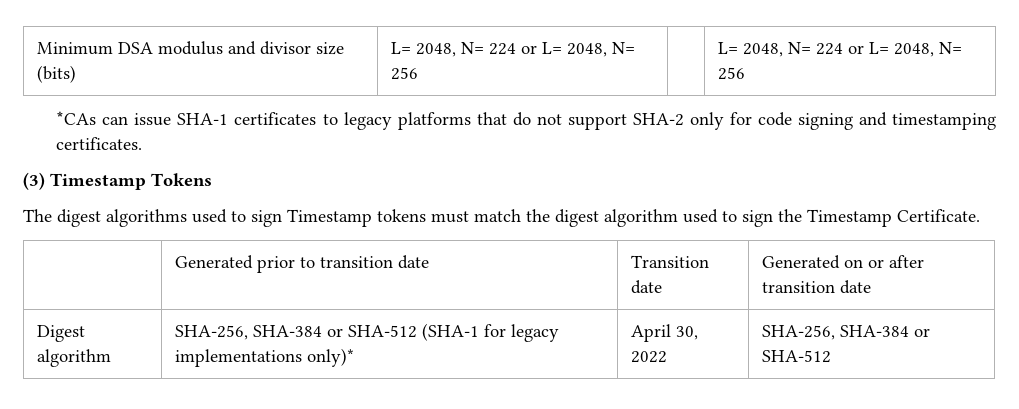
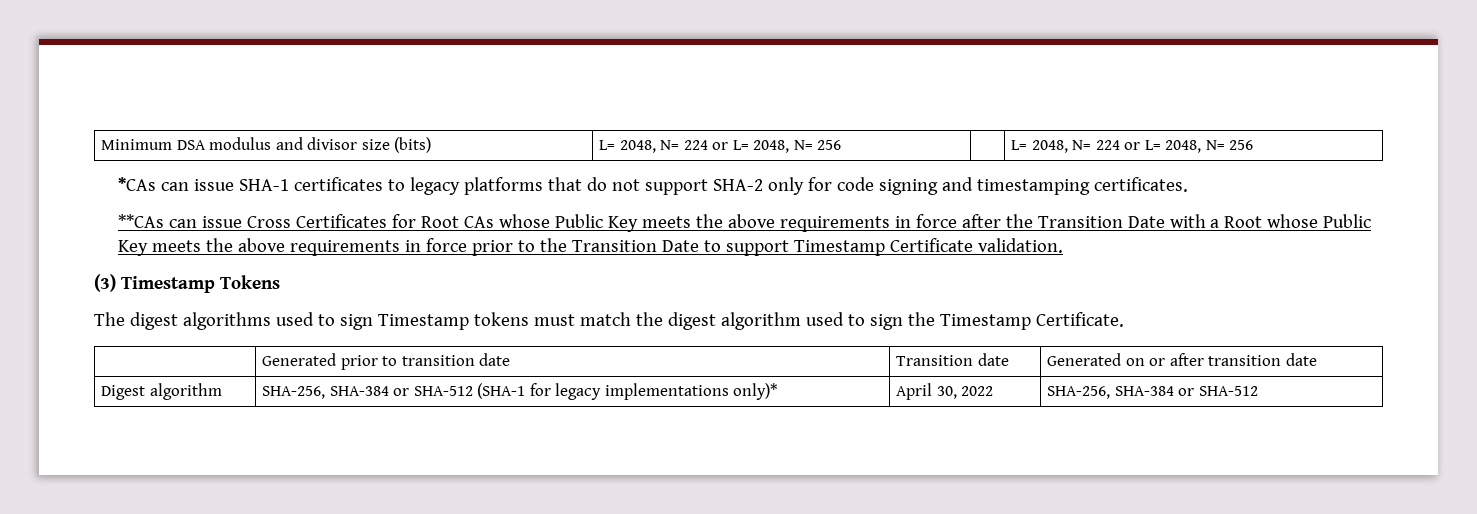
(143, 143) none -> [117,214,1372,232] [117,238,1063,256] // **CAs can issue Cross Certificates for Root CAs whose Public Key meets the above requirements in force after the Transition Date with a Root whose Public Key meets the above requirements in force prior to the Transition Date to support Timestamp Certificate validation.

